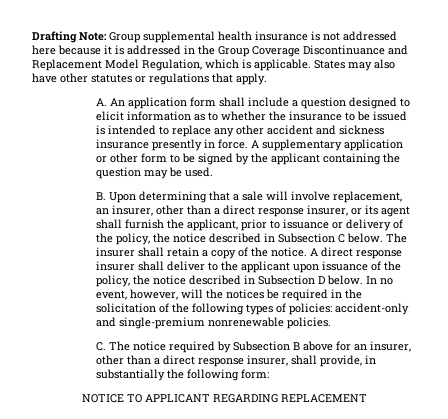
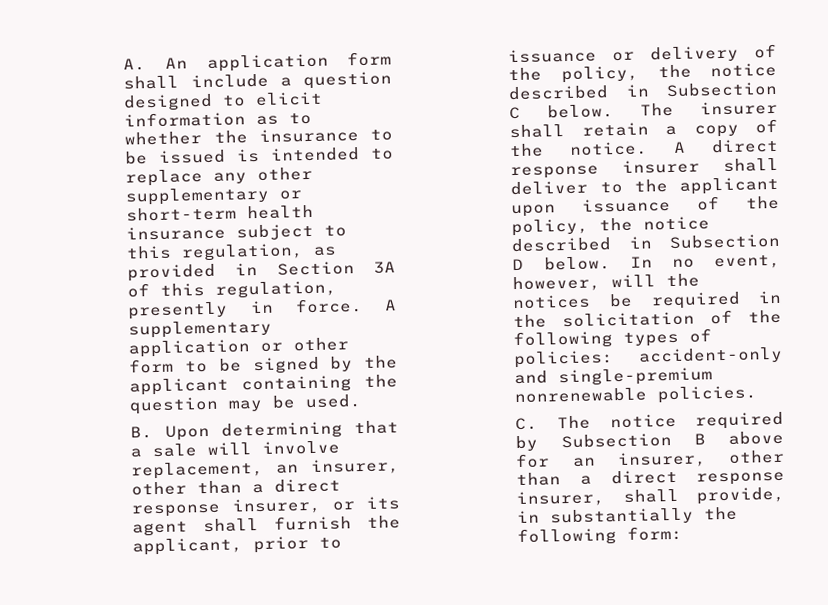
[32,31,397,43] [32,45,408,57] [32,59,395,71] [32,73,267,85] Drafting Note: Group supplemental health insurance is not addressed here because it is addressed in the Group Coverage Discontinuance and Replacement Model Regulation, which is applicable. States may also have other statutes or regulations that apply. // -> (123, 64) none
[266,125,384,135] [95,139,149,149] accident and sickness insurance -> [125,186,303,206] [126,204,315,222] [126,223,348,241] [126,243,338,262] [127,261,397,282] [127,280,338,299] supplementary or short-term health insurance subject to this regulation, as provided in Section 3A of this regulation,
[81,394,367,403] // NOTICE TO APPLICANT REGARDING REPLACEMENT -> (684, 533) none

